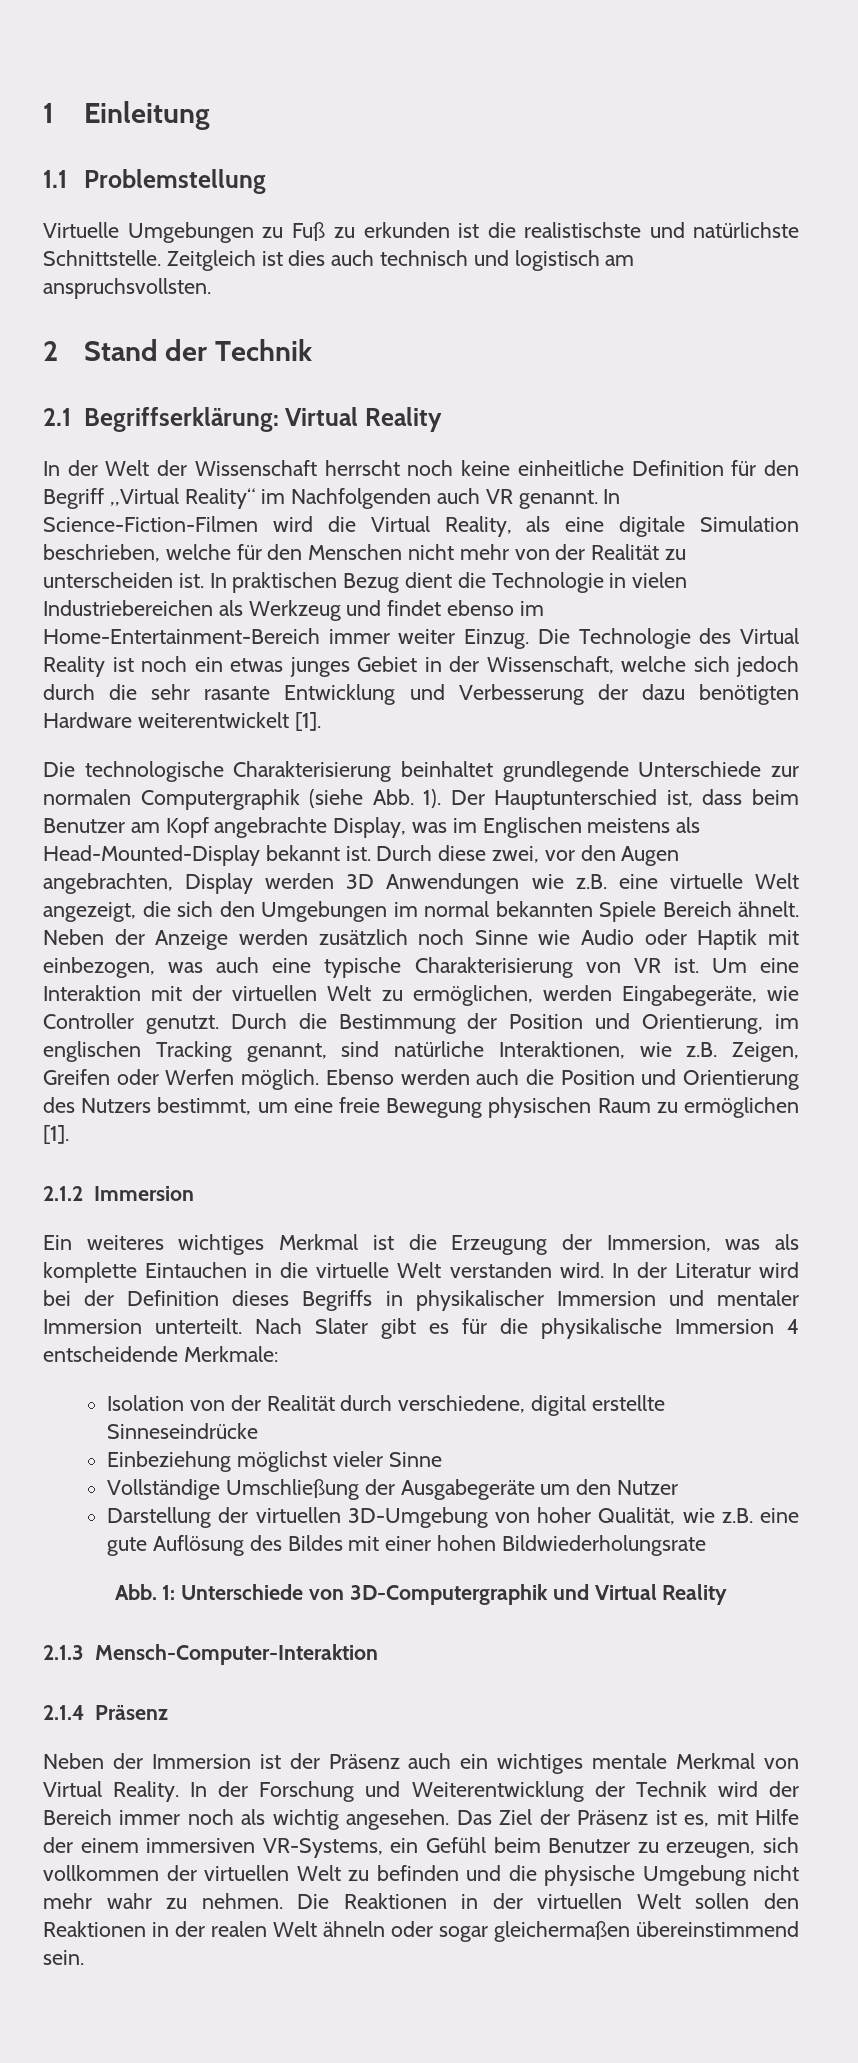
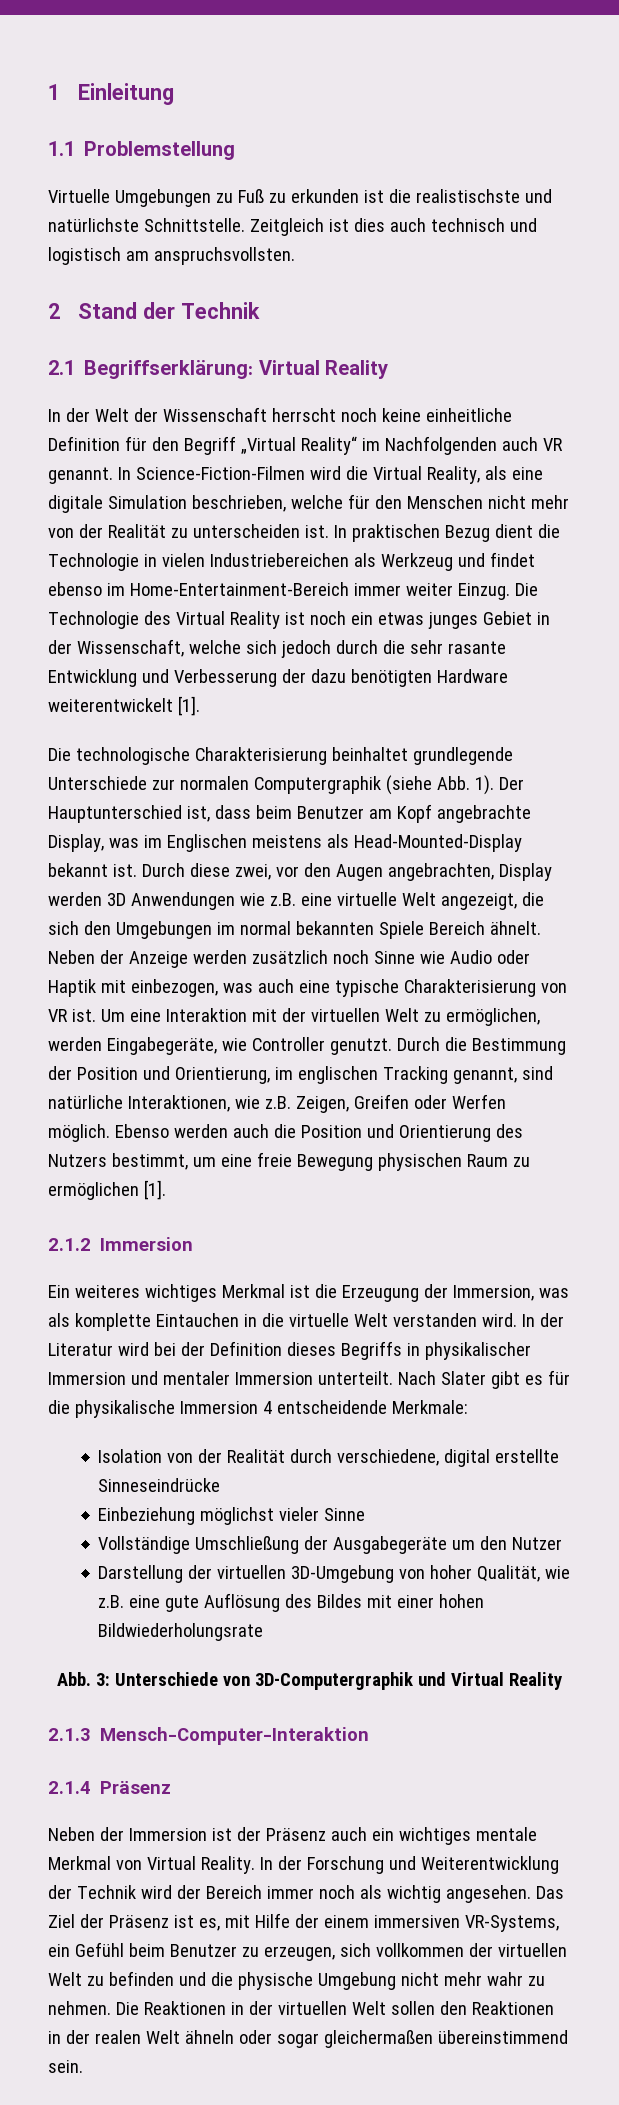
[162,1585,176,1600] 1: -> [96,1673,111,1686] 3:

